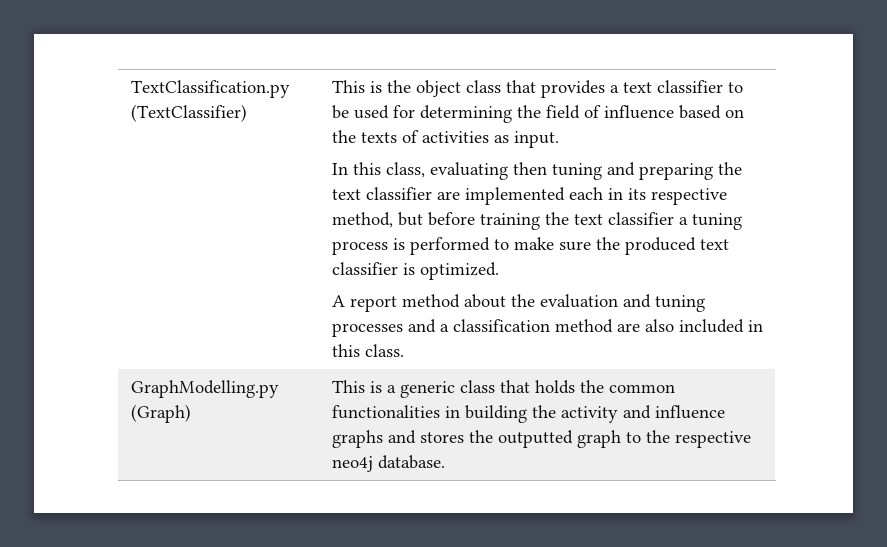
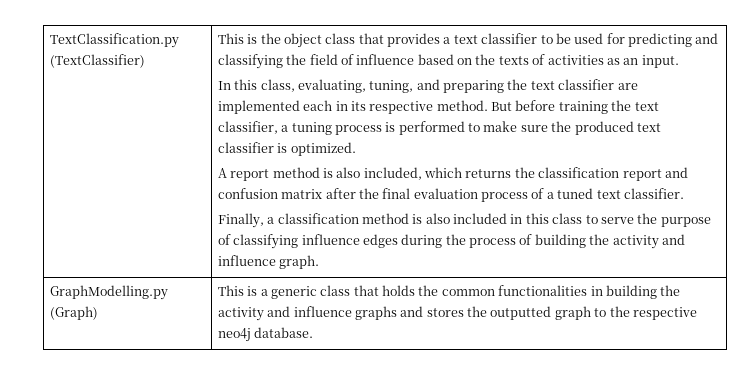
[419,105,512,123] determining -> [628,33,719,47] [217,54,283,69] predicting and classifying
(509, 139) none -> [623,58,639,65] an
[429,162,602,180] evaluating then tuning -> [297,79,414,93] evaluating, tuning,
[331,212,423,228] method, but -> [436,100,513,111] method. But
[607,212,674,225] classifier -> [217,121,278,134] classifier,
[463,294,705,312] [331,319,436,337] about the evaluation and tuning processes and -> [322,167,688,181] [217,188,684,202] [217,213,264,228] is also included, which returns the classification report and confusion matrix after the final evaluation process of a tuned text classifier. // Finally,
[616,323,640,332] are -> [412,214,423,224] is
[364,344,404,357] class. -> [552,213,711,227] [217,234,685,249] [217,255,320,269] class to serve the purpose of classifying influence edges during the process of building the activity and influence graph.

